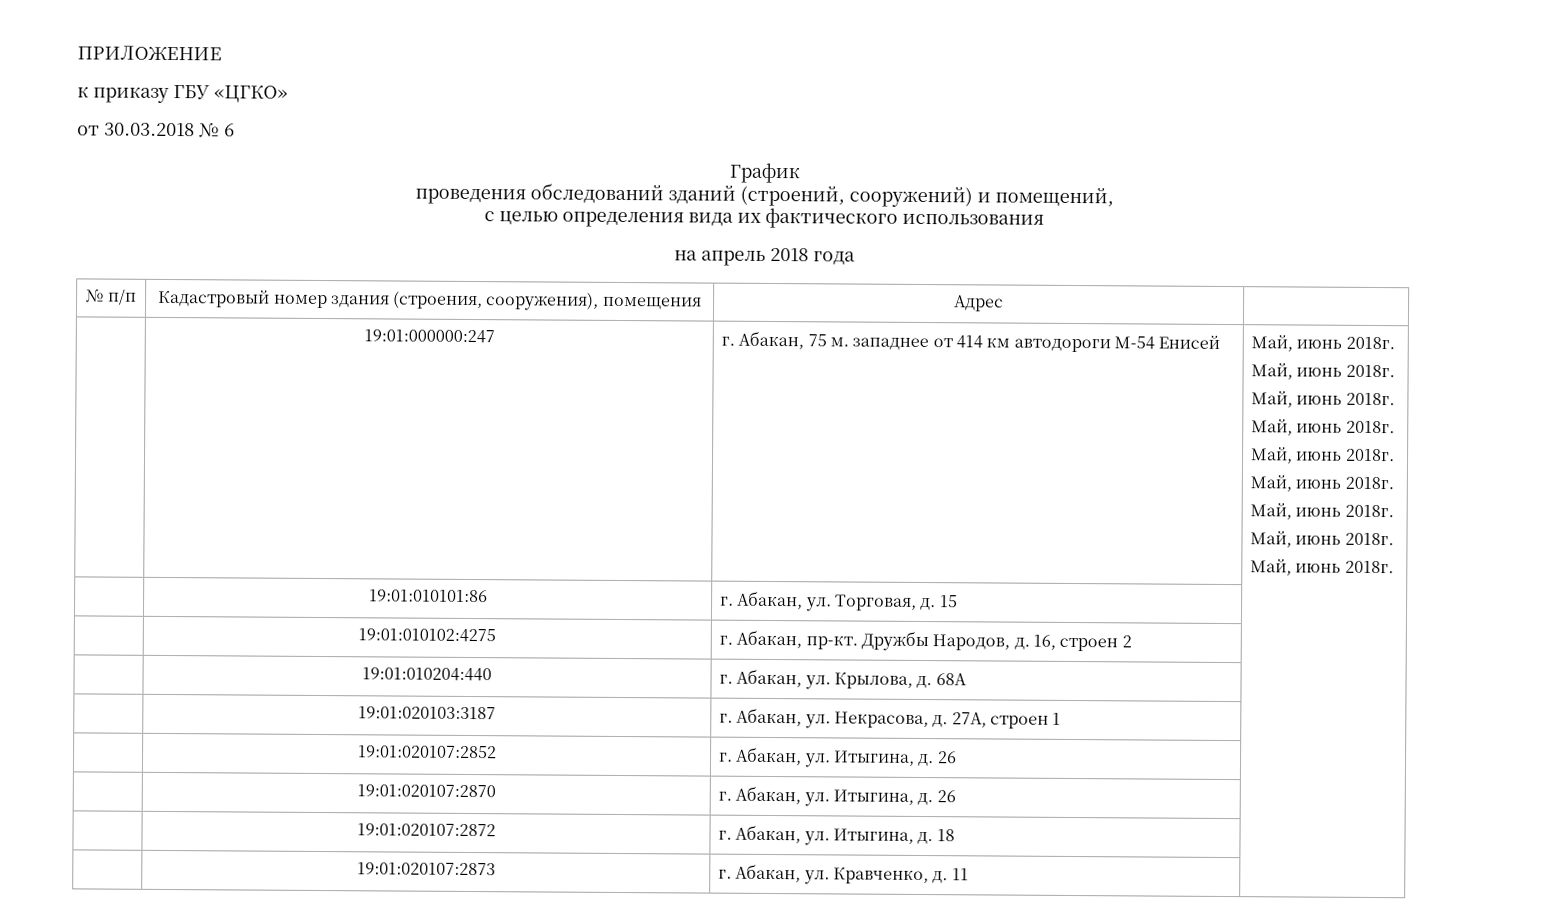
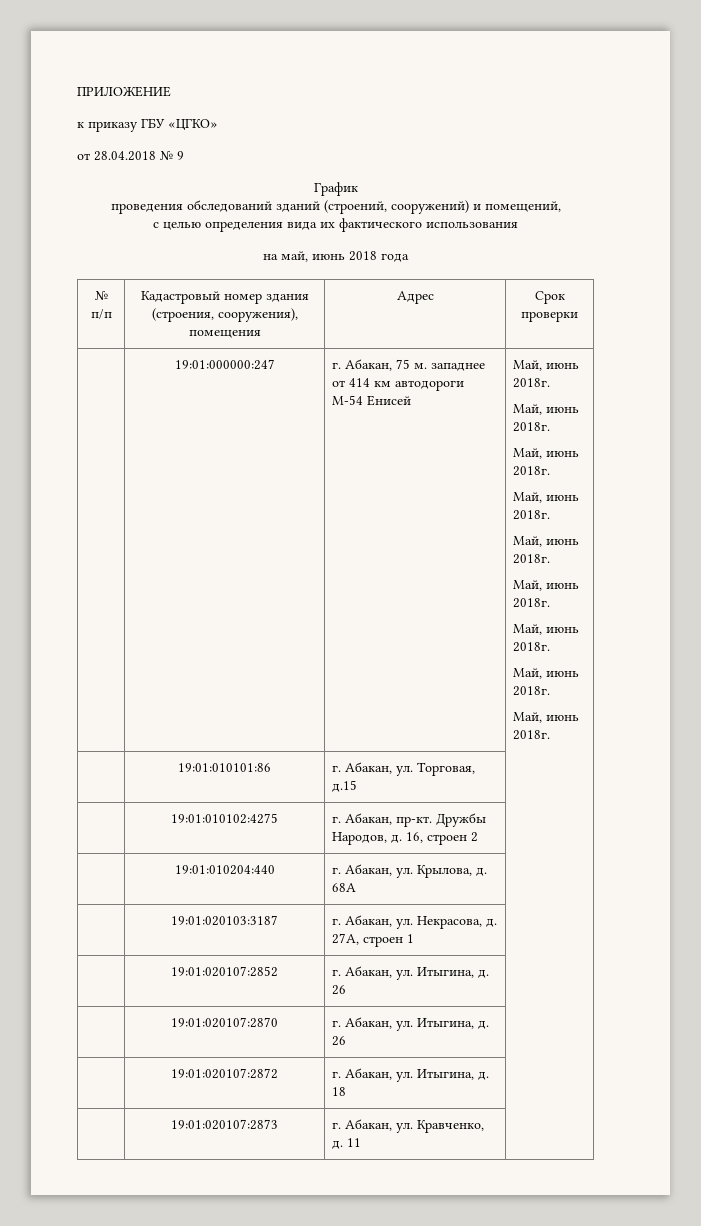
[104,122,235,138] 30.03.2018 № 6 -> [94,151,184,161] 28.04.2018 № 9
[700,250,766,266] апрель -> [281,251,345,262] май, июнь
(1004, 303) none -> [534,291,565,304] [521,311,578,322] Срок проверки
[920,595,958,611] д. 15 -> [331,780,357,792] д.15

